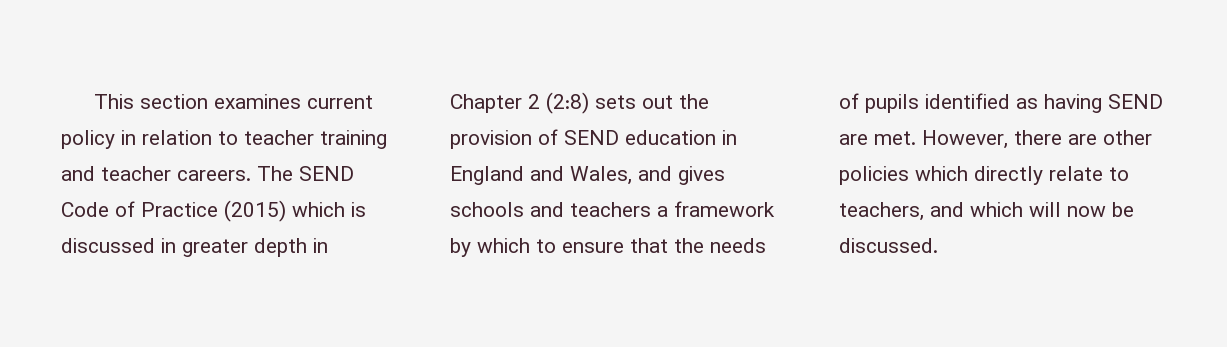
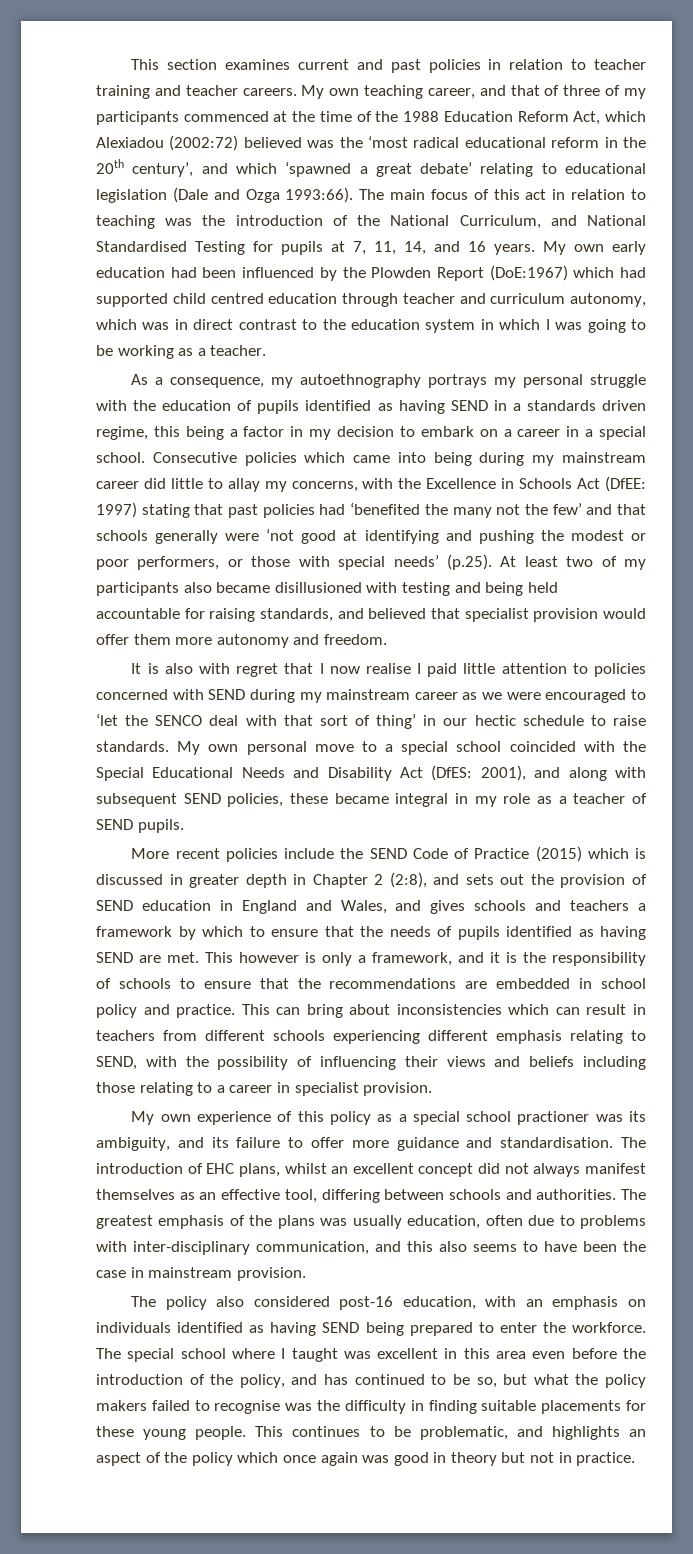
[61,130,115,149] policy -> [356,59,481,73] and past policies
[257,166,293,181] The -> [301,85,646,99] [96,111,647,125] [96,135,646,151] [96,159,647,177] [96,187,647,203] [96,215,646,229] [96,241,646,255] [96,265,646,281] [96,293,646,307] [96,319,647,333] [96,345,267,359] [131,374,646,388] [96,400,646,414] [96,426,647,440] [96,452,646,466] [96,476,646,492] [96,502,646,518] [96,528,646,544] [96,554,646,570] [96,582,558,596] [96,608,646,622] [96,634,387,648] [131,663,646,677] [96,689,646,703] [96,713,647,729] [96,741,646,755] [96,765,646,781] [96,793,648,807] [96,819,184,833] [131,848,364,862] My own teaching career, and that of three of my participants commenced at the time of the 1988 Education Reform Act, which Alexiadou (2002:72) believed was the ‘most radical educational reform in the 20th century’, and which ‘spawned a great debate’ relating to educational legislation (Dale and Ozga 1993:66). The main focus of this act in relation to teaching was the introduction of the National Curriculum, and National Standardised Testing for pupils at 7, 11, 14, and 16 years. My own early education had been influenced by the Plowden Report (DoE:1967) which had supported child centred education through teacher and curriculum autonomy, which was in direct contrast to the education system in which I was going to be working as a teacher. // As a consequence, my autoethnography portrays my personal struggle with the education of pupils identified as having SEND in a standards driven regime, this being a factor in my decision to embark on a career in a special school. Consecutive policies which came into being during my mainstream career did little to allay my concerns, with the Excellence in Schools Act (DfEE: 1997) stating that past policies had ‘benefited the many not the few’ and that schools generally were ‘not good at identifying and pushing the modest or poor performers, or those with special needs’ (p.25). At least two of my participants also became disillusioned with testing and being held accountable for raising standards, and believed that specialist provision would offer them more autonomy and freedom. // It is also with regret that I now realise I paid little attention to policies concerned with SEND during my mainstream career as we were encouraged to ‘let the SENCO deal with that sort of thing’ in our hectic schedule to raise standards. My own personal move to a special school coincided with the Special Educational Needs and Disability Act (DfES: 2001), and along with subsequent SEND policies, these became integral in my role as a teacher of SEND pupils. // More recent policies include the
[546,92,589,114] (2:8) -> [389,872,460,888] (2:8), and
[922,130,1152,149] [839,166,1129,185] [839,202,1134,221] [839,238,938,253] However, there are other policies which directly relate to teachers, and which will now be discussed. -> [205,952,646,966] [96,978,646,989] [96,1004,646,1018] [96,1030,646,1044] [96,1056,646,1070] [96,1082,433,1096] [131,1111,646,1125] [96,1137,646,1151] [96,1163,646,1177] [96,1189,646,1203] [96,1215,646,1229] [96,1241,646,1255] [96,1267,306,1281] [131,1296,646,1310] [96,1322,647,1336] [96,1348,646,1362] [96,1374,647,1388] [96,1400,646,1414] [96,1426,647,1440] [96,1452,636,1466] This however is only a framework, and it is the responsibility of schools to ensure that the recommendations are embedded in school policy and practice. This can bring about inconsistencies which can result in teachers from different schools experiencing different emphasis relating to SEND, with the possibility of influencing their views and beliefs including those relating to a career in specialist provision. // My own experience of this policy as a special school practioner was its ambiguity, and its failure to offer more guidance and standardisation. The introduction of EHC plans, whilst an excellent concept did not always manifest themselves as an effective tool, differing between schools and authorities. The greatest emphasis of the plans was usually education, often due to problems with inter-disciplinary communication, and this also seems to have been the case in mainstream provision. // The policy also considered post-16 education, with an emphasis on individuals identified as having SEND being prepared to enter the workforce. The special school where I taught was excellent in this area even before the introduction of the policy, and has continued to be so, but what the policy makers failed to recognise was the difficulty in finding suitable placements for these young people. This continues to be problematic, and highlights an aspect of the policy which once again was good in theory but not in practice.

